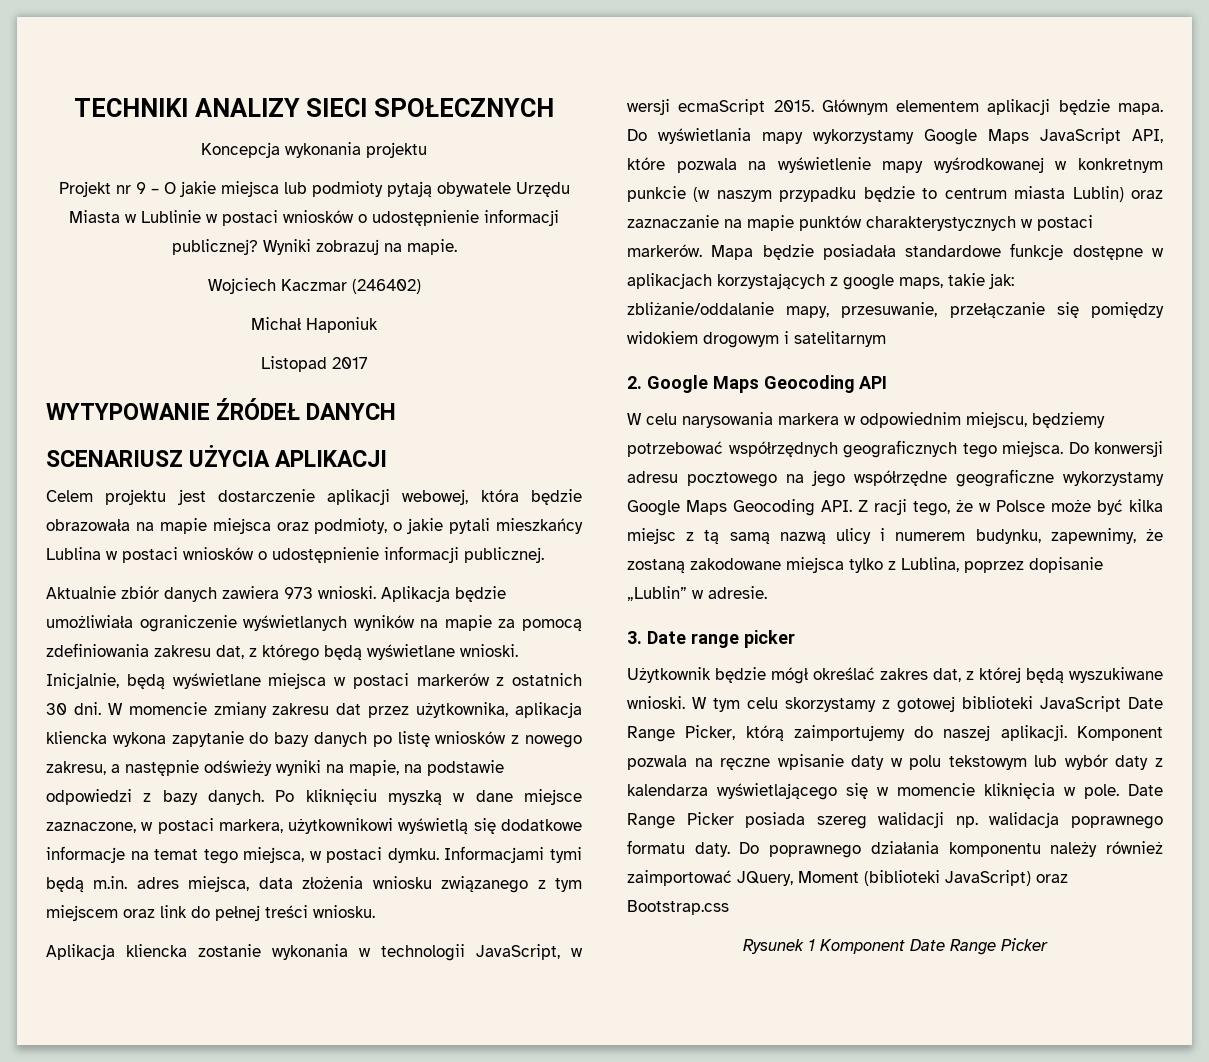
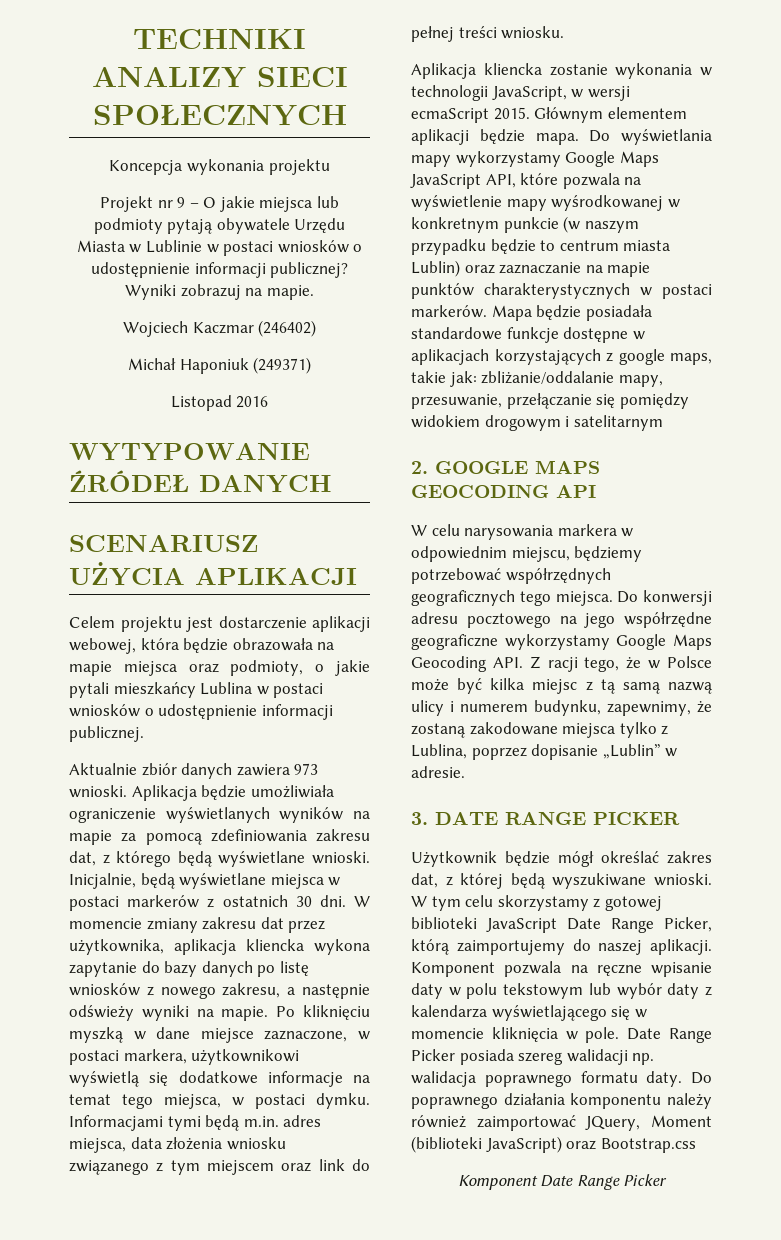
(378, 325) none -> [253,357,312,374] (249371)
[331,357,368,369] 2017 -> [236,396,269,408] 2016
[349,760,504,776] [46,789,264,805] mapie, na podstawie odpowiedzi z bazy danych. -> [221,1006,269,1021] mapie.
[646,375,855,393] Google Maps Geocoding -> [435,460,600,474] [411,485,549,498] GOOGLE MAPS GEOCODING
[646,630,795,648] Date range picker -> [435,812,680,825] DATE RANGE PICKER
[743,939,815,954] Rysunek 1 -> (696, 1145) none

